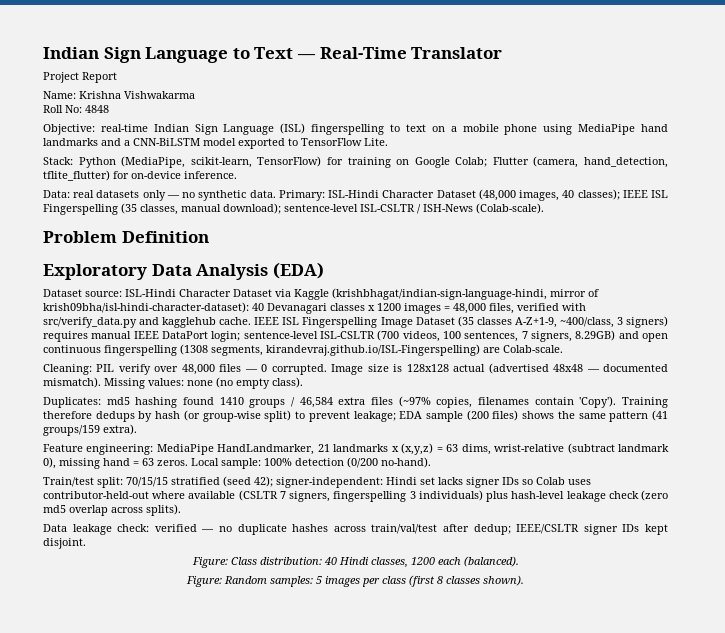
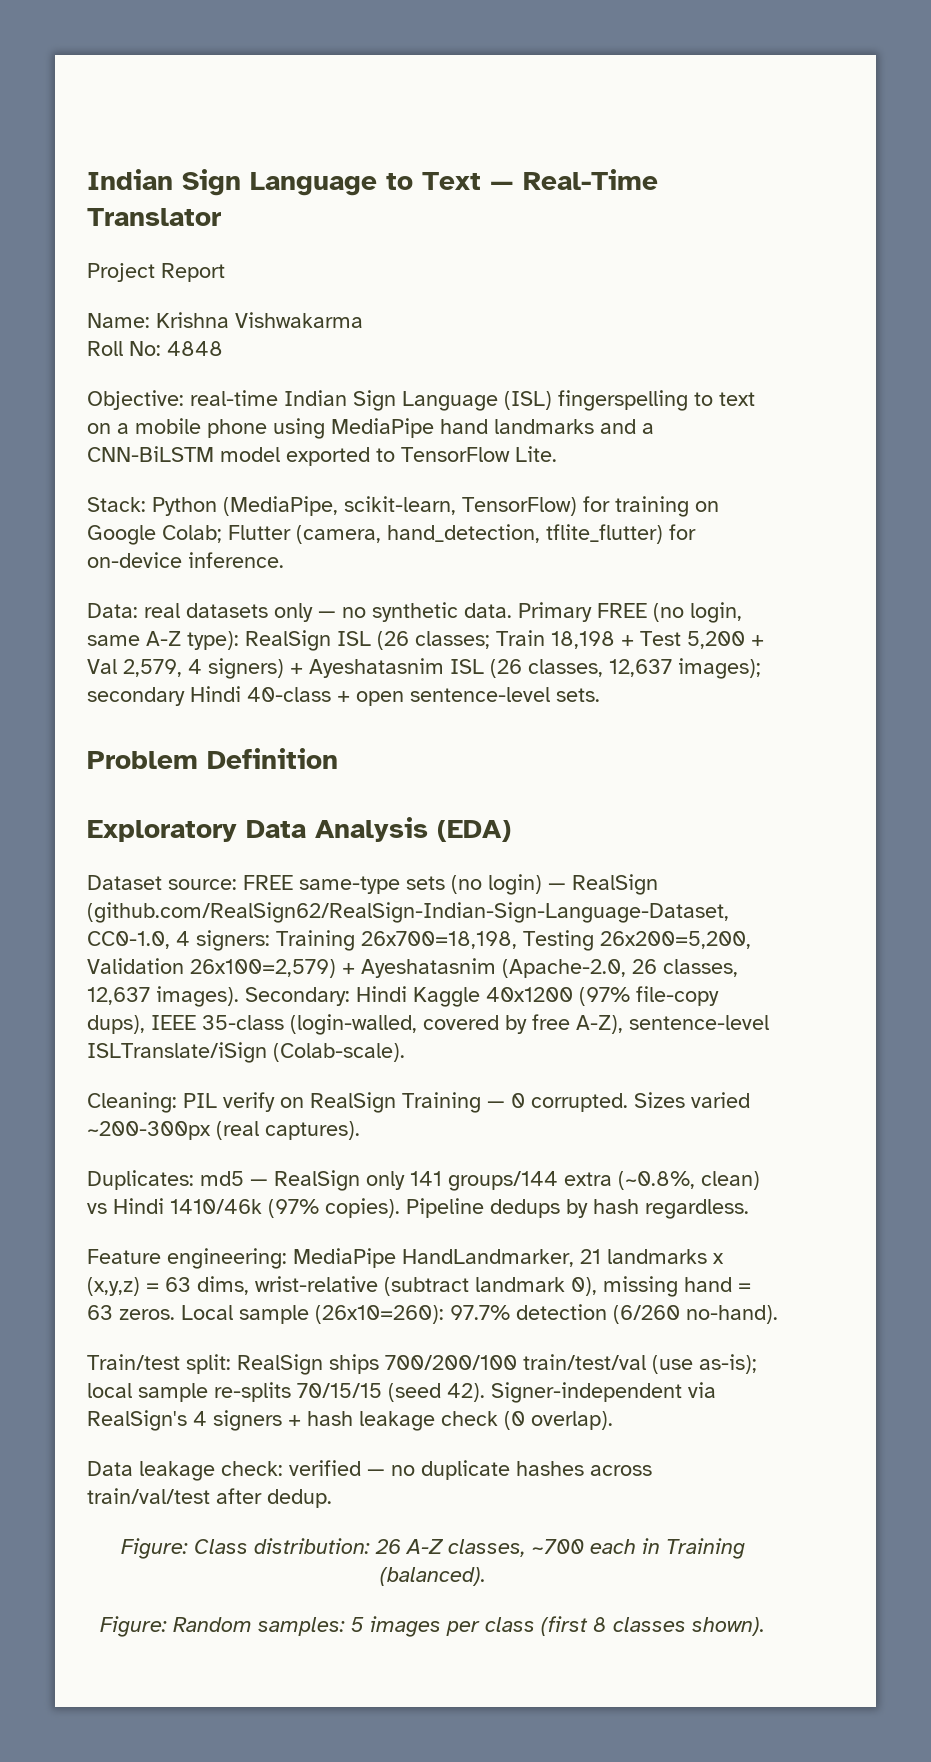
[278,189,669,201] [43,203,544,215] Primary: ISL-Hindi Character Dataset (48,000 images, 40 classes); IEEE ISL Fingerspelling (35 classes, manual download); sentence-level ISL-CSLTR / ISH-News (Colab-scale). -> [518,602,742,623] [87,630,764,651] [87,658,761,679] [87,686,600,706] Primary FREE (no login, same A-Z type): RealSign ISL (26 classes; Train 18,198 + Test 5,200 + Val 2,579, 4 signers) + Ayeshatasnim ISL (26 classes, 12,637 images); secondary Hindi 40-class + open sentence-level sets.
[125,288,599,300] [43,302,586,314] [43,316,668,328] [43,330,668,342] [43,344,563,356] [43,363,669,375] [43,377,303,389] [43,396,668,408] [43,410,668,422] [43,424,137,436] ISL-Hindi Character Dataset via Kaggle (krishbhagat/indian-sign-language-hindi, mirror of krish09bha/isl-hindi-character-dataset): 40 Devanagari classes x 1200 images = 48,000 files, verified with src/verify_data.py and kagglehub cache. IEEE ISL Fingerspelling Image Dataset (35 classes A-Z+1-9, ~400/class, 3 signers) requires manual IEEE DataPort login; sentence-level ISL-CSLTR (700 videos, 100 sentences, 7 signers, 8.29GB) and open continuous fingerspelling (1308 segments, kirandevraj.github.io/ISL-Fingerspelling) are Colab-scale. // Cleaning: PIL verify over 48,000 files — 0 corrupted. Image size is 128x128 actual (advertised 48x48 — documented mismatch). Missing values: none (no empty class). // Duplicates: md5 hashing found 1410 groups / 46,584 extra files (~97% copies, filenames contain 'Copy'). Training therefore dedups by hash (or group-wise split) to prevent leakage; EDA sample (200 files) shows the same pattern (41 groups/159 extra). -> [243,874,658,895] [87,902,729,923] [87,930,751,951] [87,958,738,978] [87,986,719,1007] [87,1014,769,1035] [87,1042,405,1063] [87,1092,750,1113] [87,1121,360,1140] [87,1170,760,1191] [87,1198,749,1219] FREE same-type sets (no login) — RealSign (github.com/RealSign62/RealSign-Indian-Sign-Language-Dataset, CC0-1.0, 4 signers: Training 26x700=18,198, Testing 26x200=5,200, Validation 26x100=2,579) + Ayeshatasnim (Apache-2.0, 26 classes, 12,637 images). Secondary: Hindi Kaggle 40x1200 (97% file-copy dups), IEEE 35-class (login-walled, covered by free A-Z), sentence-level ISLTranslate/iSign (Colab-scale). // Cleaning: PIL verify on RealSign Training — 0 corrupted. Sizes varied ~200-300px (real captures). // Duplicates: md5 — RealSign only 141 groups/144 extra (~0.8%, clean) vs Hindi 1410/46k (97% copies). Pipeline dedups by hash regardless.
[221,457,431,469] [43,476,591,488] [43,490,669,502] [43,504,181,516] sample: 100% detection (0/200 no-hand). // Train/test split: 70/15/15 stratified (seed 42); signer-independent: Hindi set lacks signer IDs so Colab uses contributor-held-out where available (CSLTR 7 signers, fingerspelling 3 individuals) plus hash-level leakage check (zero md5 overlap across splits). -> [239,1304,778,1324] [87,1354,757,1375] [87,1382,716,1403] [87,1410,613,1431] sample (26x10=260): 97.7% detection (6/260 no-hand). // Train/test split: RealSign ships 700/200/100 train/test/val (use as-is); local sample re-splits 70/15/15 (seed 42). Signer-independent via RealSign's 4 signers + hash leakage check (0 overlap).
[473,524,669,535] [43,538,86,549] [191,557,461,568] dedup; IEEE/CSLTR signer IDs kept disjoint. // Figure: Class distribution: 40 Hindi classes, 1200 each -> [267,1489,332,1508] [120,1538,745,1559] dedup. // Figure: Class distribution: 26 A-Z classes, ~700 each in Training

